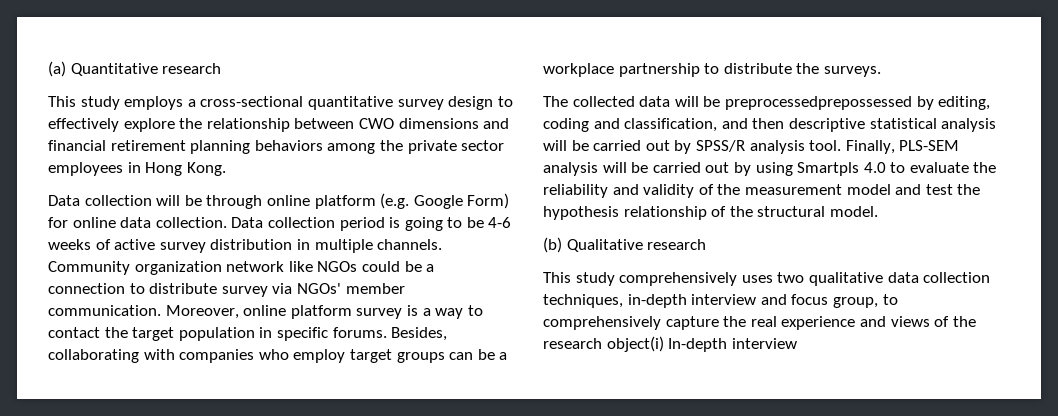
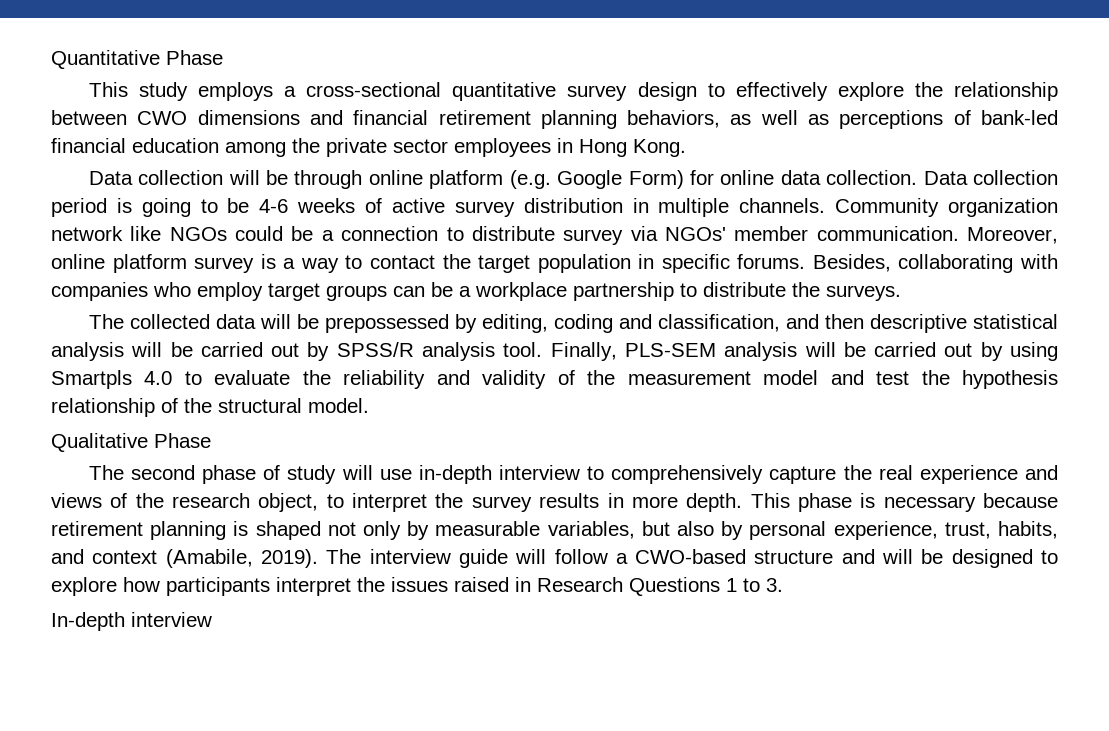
[48,61,222,77] (a) Quantitative research -> [51,50,223,69] Quantitative Phase
[254,140,323,151] behaviors -> [627,110,1058,129] [51,138,219,153] behaviors, as well as perceptions of bank-led financial education
[724,96,912,110] preprocessedprepossessed -> [324,314,449,333] prepossessed
[543,237,707,253] [543,272,991,286] [543,294,878,308] (b) Qualitative research // This study comprehensively uses two qualitative data collection techniques, in-depth interview and focus group, -> [51,433,211,452] [88,465,580,484] Qualitative Phase // The second phase of study will use in-depth interview
[606,336,664,352] object(i) -> [258,493,1059,512] [51,521,1059,540] [51,549,1058,568] [51,577,783,596] object, to interpret the survey results in more depth. This phase is necessary because retirement planning is shaped not only by measurable variables, but also by personal experience, trust, habits, and context (Amabile, 2019). The interview guide will follow a CWO-based structure and will be designed to explore how participants interpret the issues raised in Research Questions 1 to 3. //

